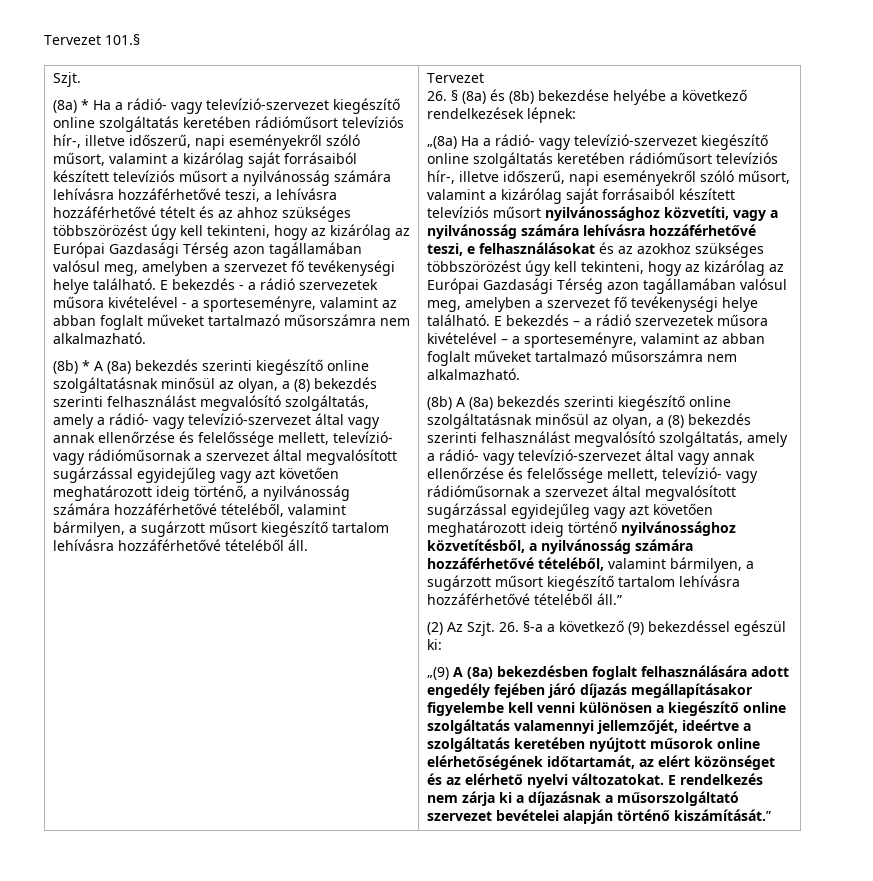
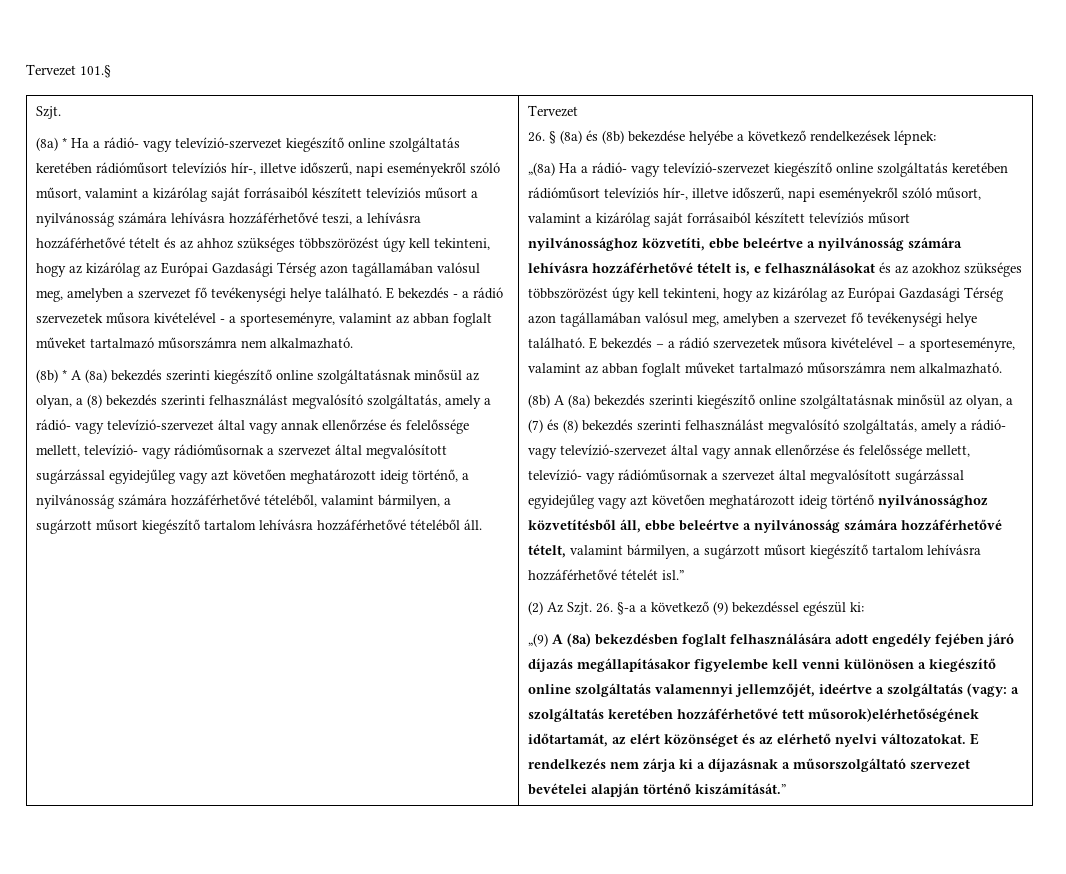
[732,210,778,221] [426,224,756,239] [426,243,463,256] vagy a nyilvánosság számára lehívásra hozzáférhetővé teszi, -> [708,237,962,251] [527,262,750,276] ebbe beleértve a nyilvánosság számára lehívásra hozzáférhetővé tételt is,
(664, 421) none -> [527,419,559,433] (7) és
[426,539,693,554] [426,557,754,573] [426,575,740,591] [426,593,622,605] közvetítésből, a nyilvánosság számára hozzáférhetővé tételéből, valamint bármilyen, a sugárzott műsort kiegészítő tartalom lehívásra hozzáférhetővé tételéből áll.” -> [527,519,1002,533] [527,544,981,559] [527,569,684,581] közvetítésből áll, ebbe beleértve a nyilvánosság számára hozzáférhetővé tételt, valamint bármilyen, a sugárzott műsort kiegészítő tartalom lehívásra hozzáférhetővé tételét isl.”
[513,737,760,752] [426,755,543,770] keretében nyújtott műsorok online elérhetőségének -> [966,683,1019,697] [527,708,979,722] (vagy: a szolgáltatás keretében hozzáférhetővé tett műsorok)elérhetőségének

